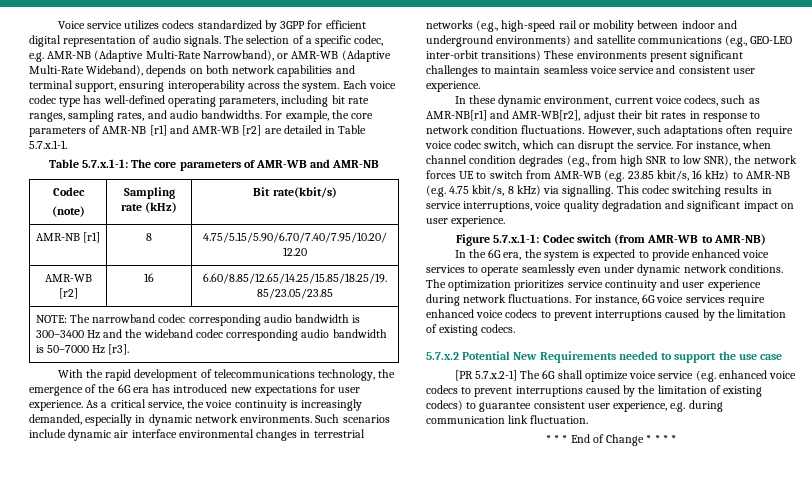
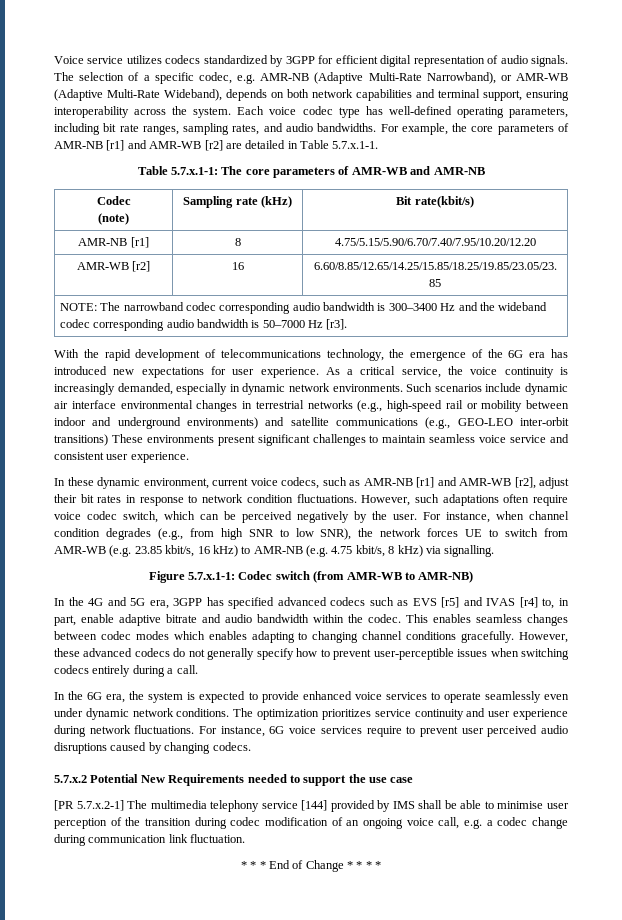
[426,110,581,121] AMR-NB[r1] and AMR-WB[r2], -> [363,477,536,489] AMR-NB [r1] and AMR-WB [r2],
[578,140,673,152] disrupt the service. -> [224,511,417,523] be perceived negatively by the user.
[616,185,772,197] [426,200,794,212] [426,216,506,227] This codec switching results in service interruptions, voice quality degradation and significant impact on user experience. -> (495, 551) none
(766, 239) none -> [54,597,570,609] [54,614,568,626] [54,631,569,643] [54,648,569,660] [54,665,198,677] // In the 4G and 5G era, 3GPP has specified advanced codecs such as EVS [r5] and IVAS [r4] to, in part, enable adaptive bitrate and audio bandwidth within the codec. This enables seamless changes between codec modes which enables adapting to changing channel conditions gracefully. However, these advanced codecs do not generally specify how to prevent user-perceptible issues when switching codecs entirely during a call.
[426,309,787,321] [426,324,479,336] enhanced voice codecs to prevent interruptions caused by the limitation of existing -> [406,725,568,737] [54,742,211,754] to prevent user perceived audio disruptions caused by changing
[542,370,796,382] [426,385,763,397] [426,400,686,412] 6G shall optimize voice service (e.g. enhanced voice codecs to prevent interruptions caused by the limitation of existing codecs) to guarantee consistent user experience, e.g. -> [150,800,570,812] [54,817,569,829] multimedia telephony service [144] provided by IMS shall be able to minimise user perception of the transition during codec modification of an ongoing voice call, e.g. a codec change

